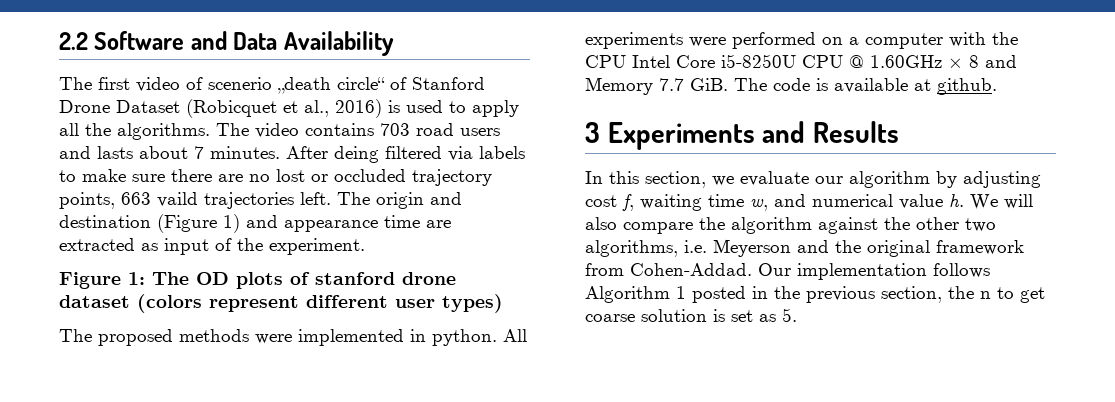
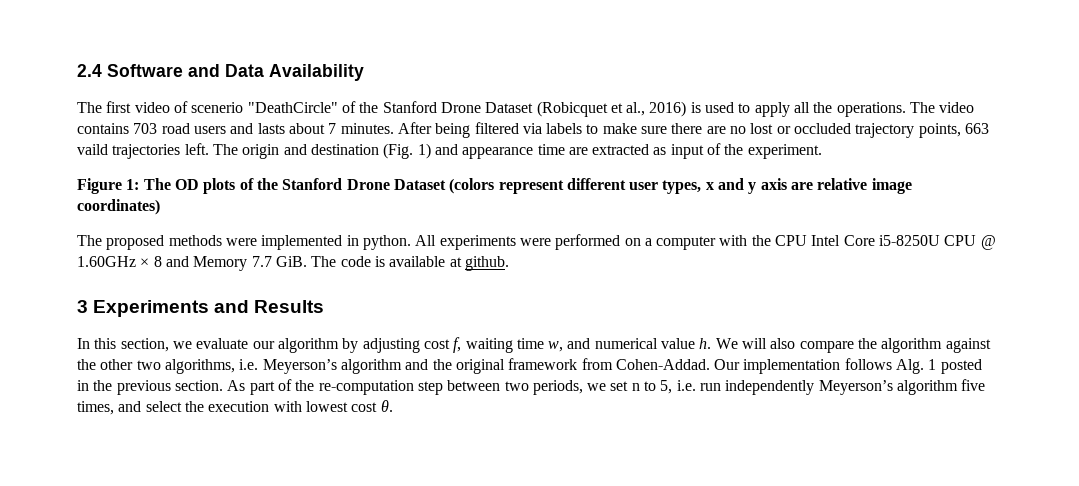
[59,32,88,50] 2.2 -> [77,64,102,77] 2.4
[278,77,407,94] „death circle“ of -> [247,101,379,113] "DeathCircle" of the
[117,123,210,140] algorithms. -> [836,102,906,117] operations.
[334,146,379,163] deing -> [435,123,471,138] being
[157,214,217,233] (Figure -> [383,143,414,159] (Fig.
[315,272,456,285] [59,294,503,313] stanford drone dataset (colors represent different user types) -> [256,178,912,194] [77,199,160,215] the Stanford Drone Dataset (colors represent different user types, x and y axis are relative image coordinates)
[713,239,791,257] Meyerson -> [262,359,402,374] Meyerson’s algorithm
[585,286,670,303] Algorithm -> [896,359,925,374] Alg.
[881,286,1045,303] [585,308,797,322] section, the n to get coarse solution is set as 5. -> [174,379,986,395] [77,400,393,415] section. As part of the re-computation step between two periods, we set n to 5, i.e. run independently Meyerson’s algorithm five times, and select the execution with lowest cost θ.

